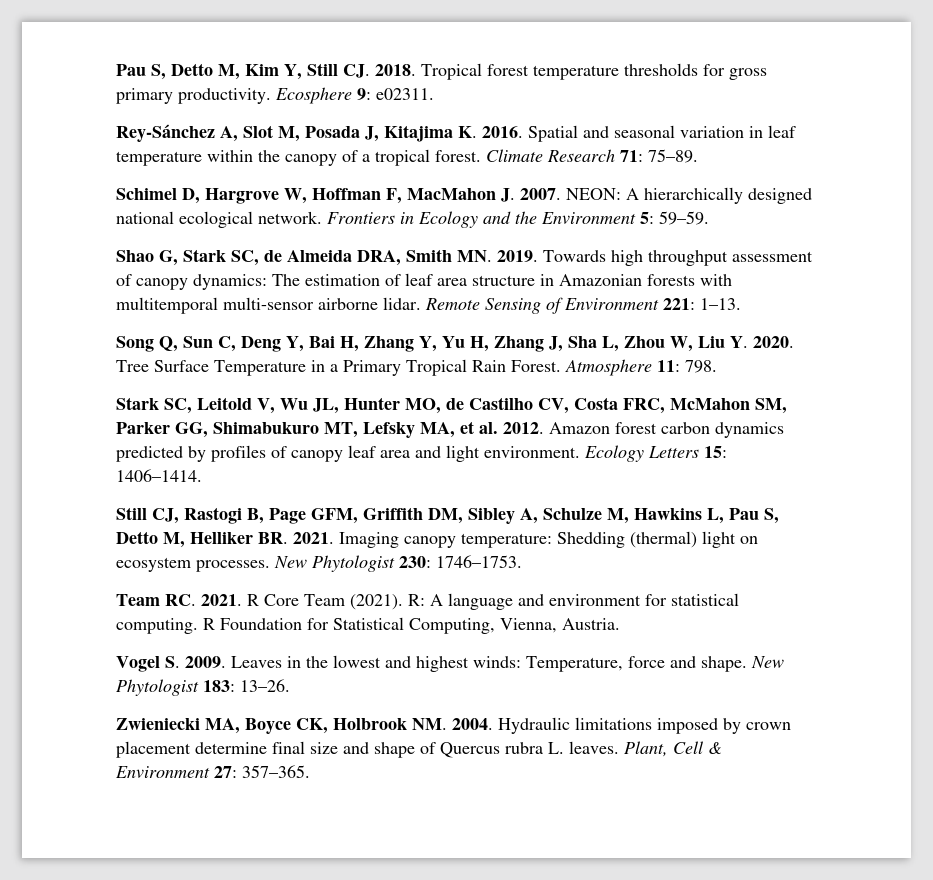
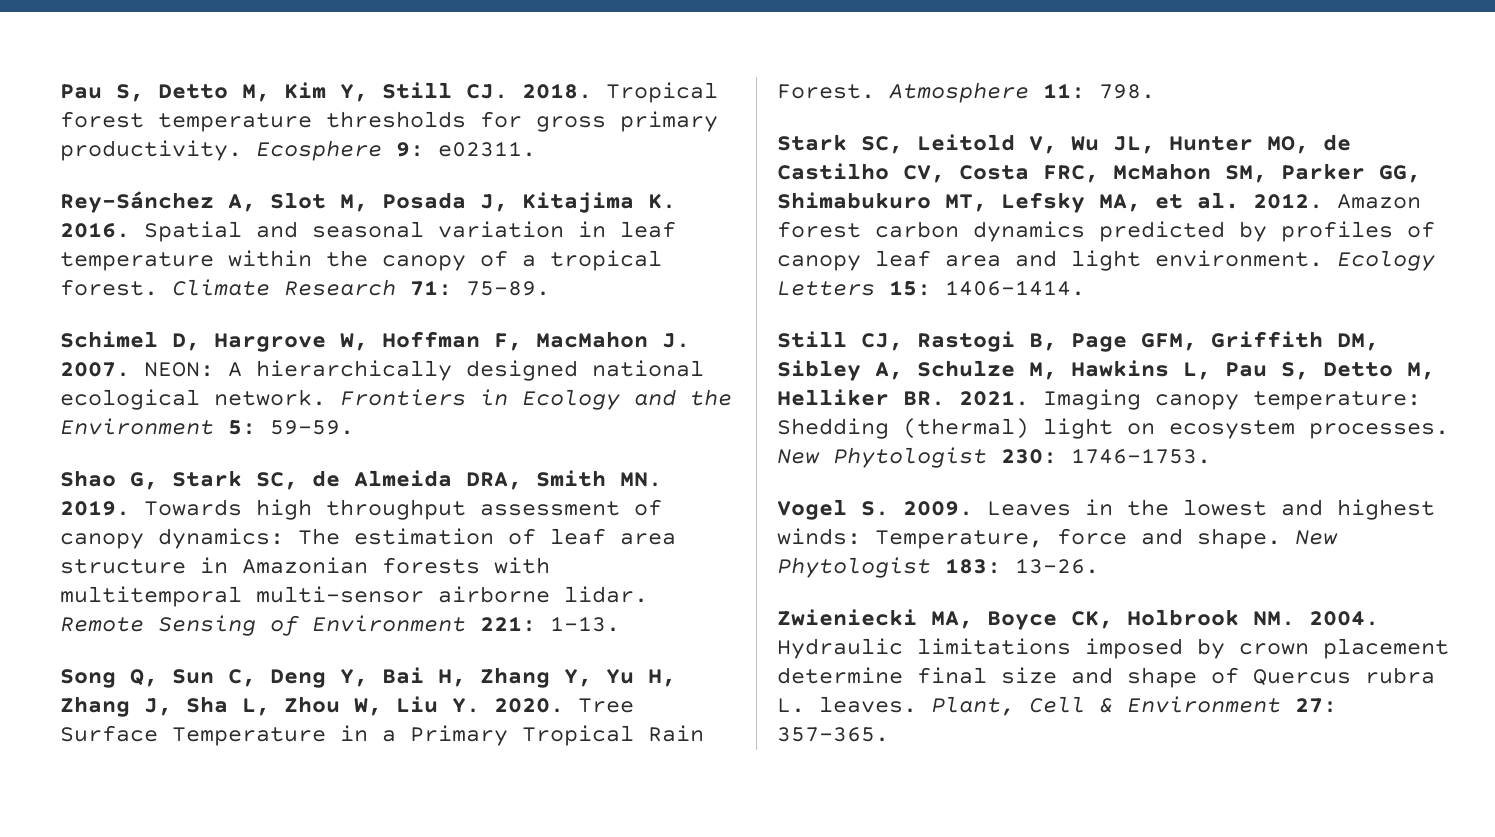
[116,593,739,610] [116,617,620,634] // Team RC. 2021. R Core Team (2021). R: A language and environment for statistical computing. R Foundation for Statistical Computing, Vienna, Austria. -> (1211, 456) none

